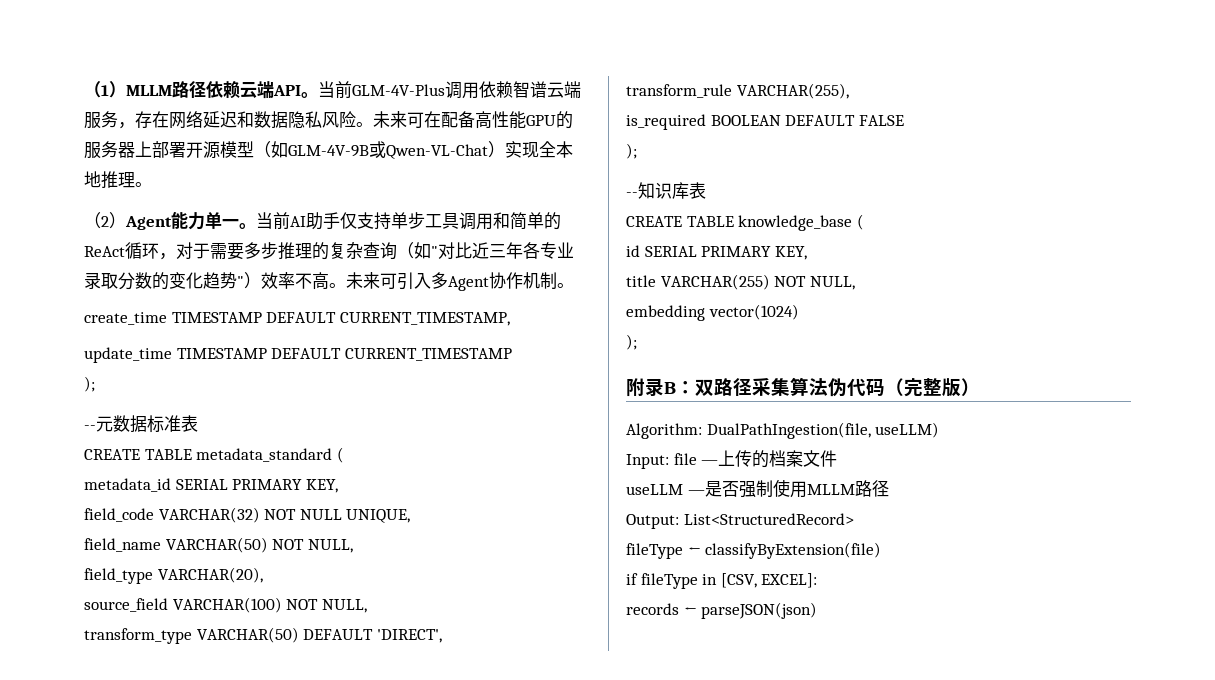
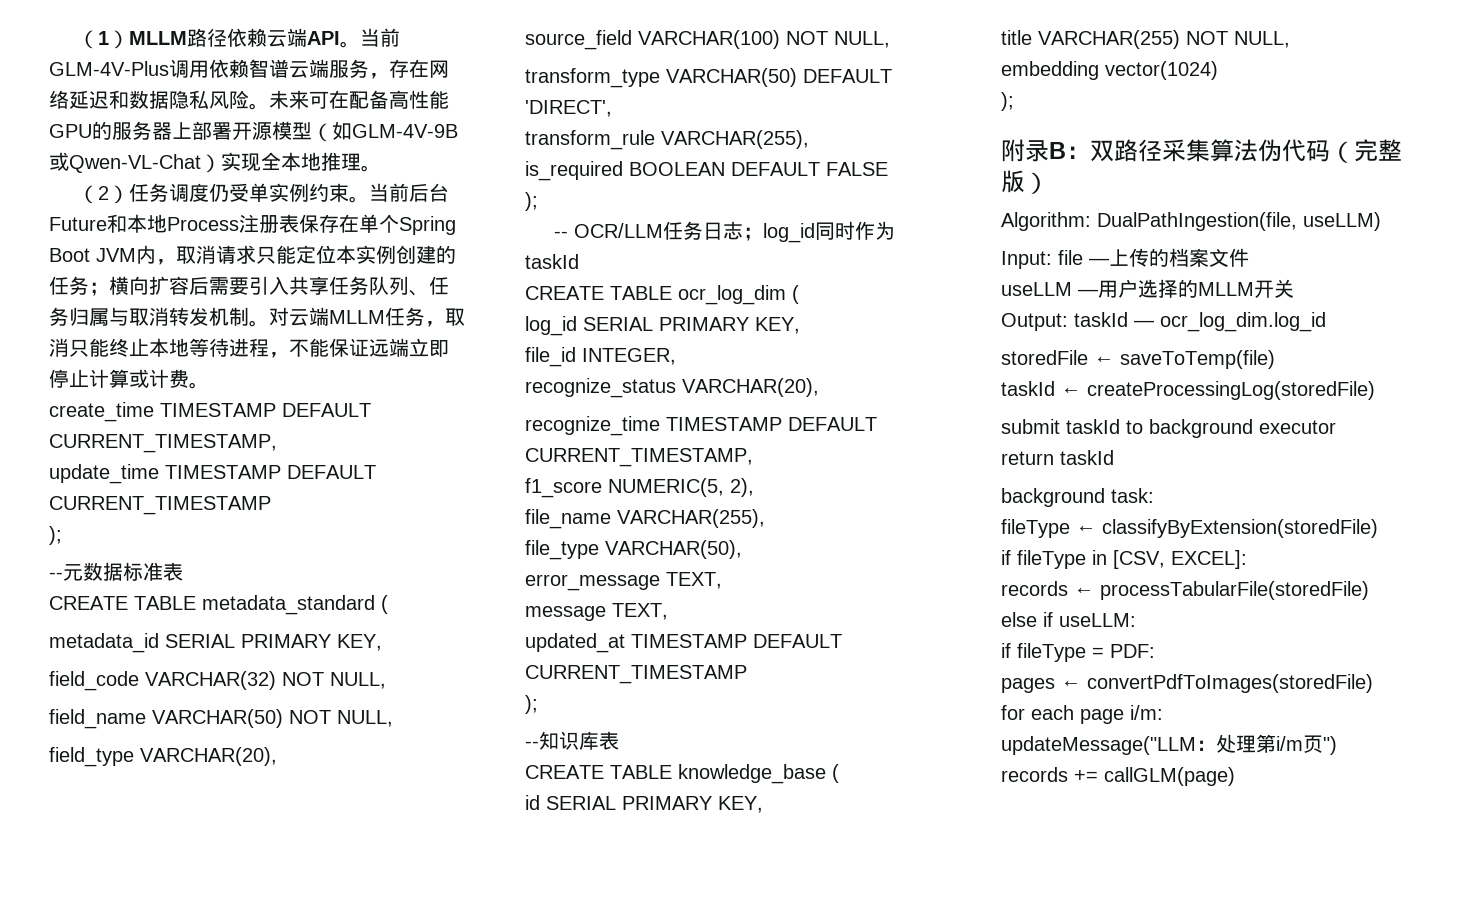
[125,211,561,230] [84,242,574,260] [84,272,557,291] Agent能力单一。当前AI助手仅支持单步工具调用和简单的ReAct循环，对于需要多步推理的复杂查询（如"对比近三年各专业录取分数的变化趋势"）效率不高。未来可引入多Agent协作机制 -> [128,183,449,203] [49,214,456,235] [49,245,456,265] [49,276,449,296] [49,307,465,327] [49,338,449,358] [49,369,189,388] 任务调度仍受单实例约束。当前后台Future和本地Process注册表保存在单个Spring Boot JVM内，取消请求只能定位本实例创建的任务；横向扩容后需要引入共享任务队列、任务归属与取消转发机制。对云端MLLM任务，取消只能终止本地等待进程，不能保证远端立即停止计算或计费
[299,509,411,523] NULL UNIQUE, -> [330,672,386,689] NULL,
(637, 151) none -> [553,221,895,243] [525,254,579,269] [525,285,799,305] [525,316,800,336] [525,347,676,367] [525,378,819,398] [525,416,877,436] [525,448,753,467] [525,478,754,498] [525,509,765,529] [525,540,742,560] [525,572,722,591] [525,603,668,621] [525,633,842,653] [525,665,747,684] [525,695,538,714] // -- OCR/LLM任务日志；log_id同时作为taskId // CREATE TABLE ocr_log_dim ( // log_id SERIAL PRIMARY KEY, // file_id INTEGER, // recognize_status VARCHAR(20), // recognize_time TIMESTAMP DEFAULT CURRENT_TIMESTAMP, // f1_score NUMERIC(5, 2), // file_name VARCHAR(255), // file_type VARCHAR(50), // error_message TEXT, // message TEXT, // updated_at TIMESTAMP DEFAULT CURRENT_TIMESTAMP // );
[704,479,889,498] [626,513,854,529] 是否强制使用MLLM路径 // Output: List<StructuredRecord> -> [1098,279,1294,298] [1001,312,1326,332] [1001,350,1275,369] [1001,381,1375,400] [1001,419,1336,438] [1001,450,1114,465] [1001,488,1154,507] 用户选择的MLLM开关 // Output: taskId — ocr_log_dim.log_id // storedFile ← saveToTemp(file) // taskId ← createProcessingLog(storedFile) // submit taskId to background executor // return taskId // background task:
[705,542,882,559] classifyByExtension(file) -> [1102,519,1378,538] classifyByExtension(storedFile)
[701,602,818,619] parseJSON(json) -> [1100,581,1369,600] [1001,612,1136,627] [1001,643,1155,662] [1001,674,1373,693] [1001,705,1163,724] [1001,734,1337,755] [1001,767,1235,786] processTabularFile(storedFile) // else if useLLM: // if fileType = PDF: // pages ← convertPdfToImages(storedFile) // for each page i/m: // updateMessage("LLM：处理第i/m页") // records += callGLM(page)

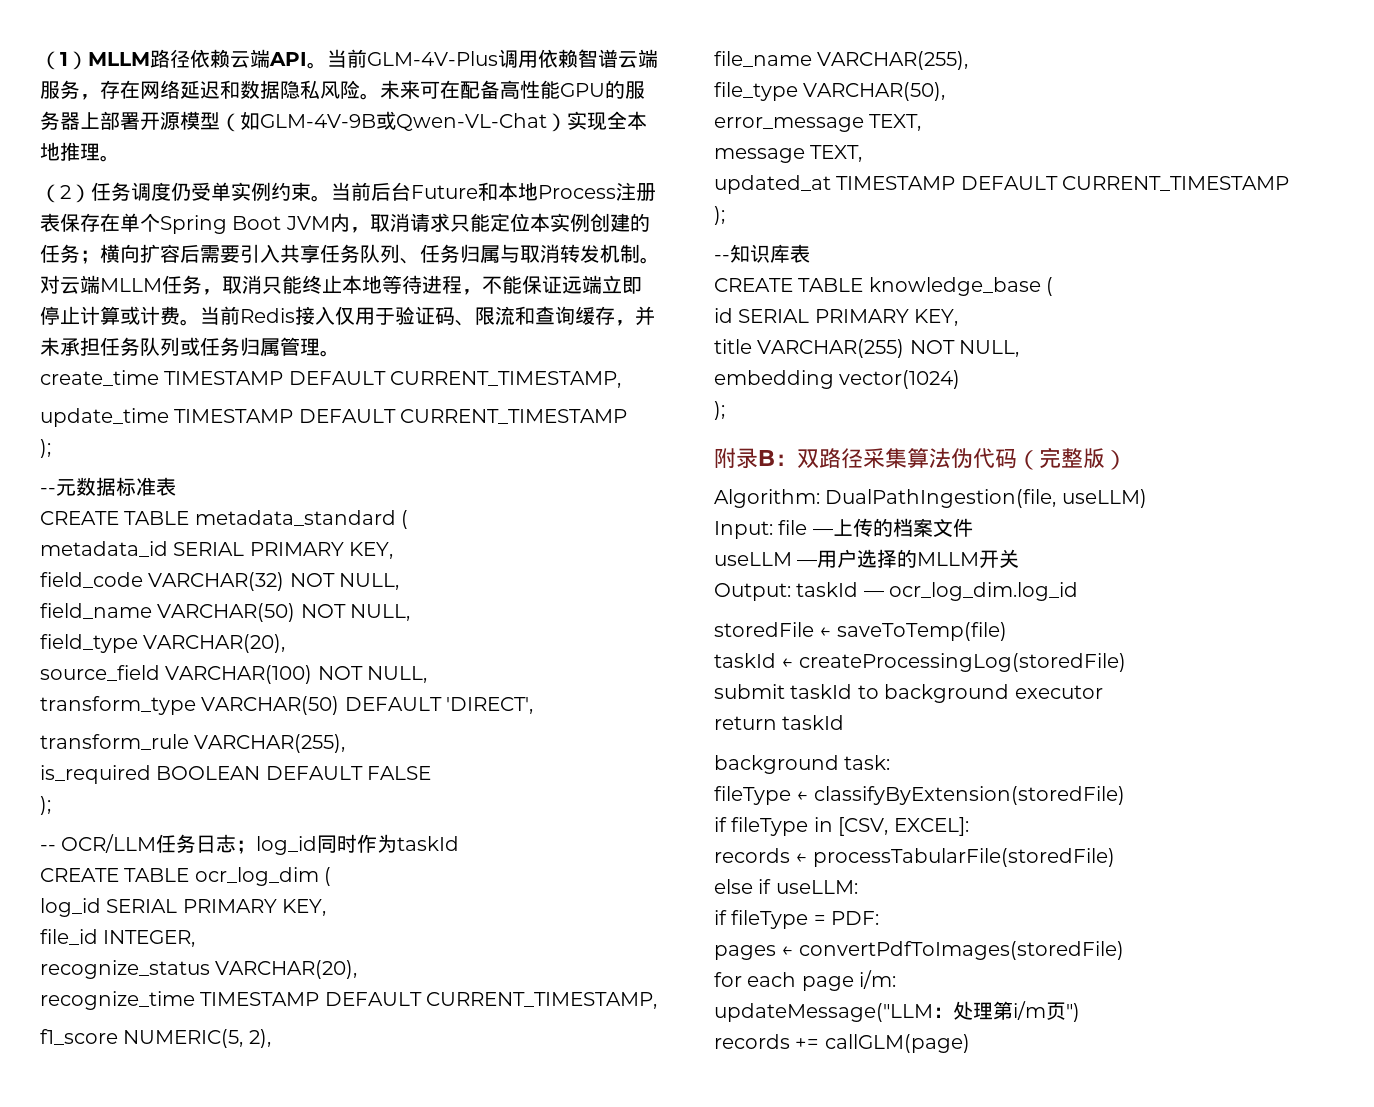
(209, 385) none -> [200,306,655,326] [40,337,340,357] 当前Redis接入仅用于验证码、限流和查询缓存，并未承担任务队列或任务归属管理。

